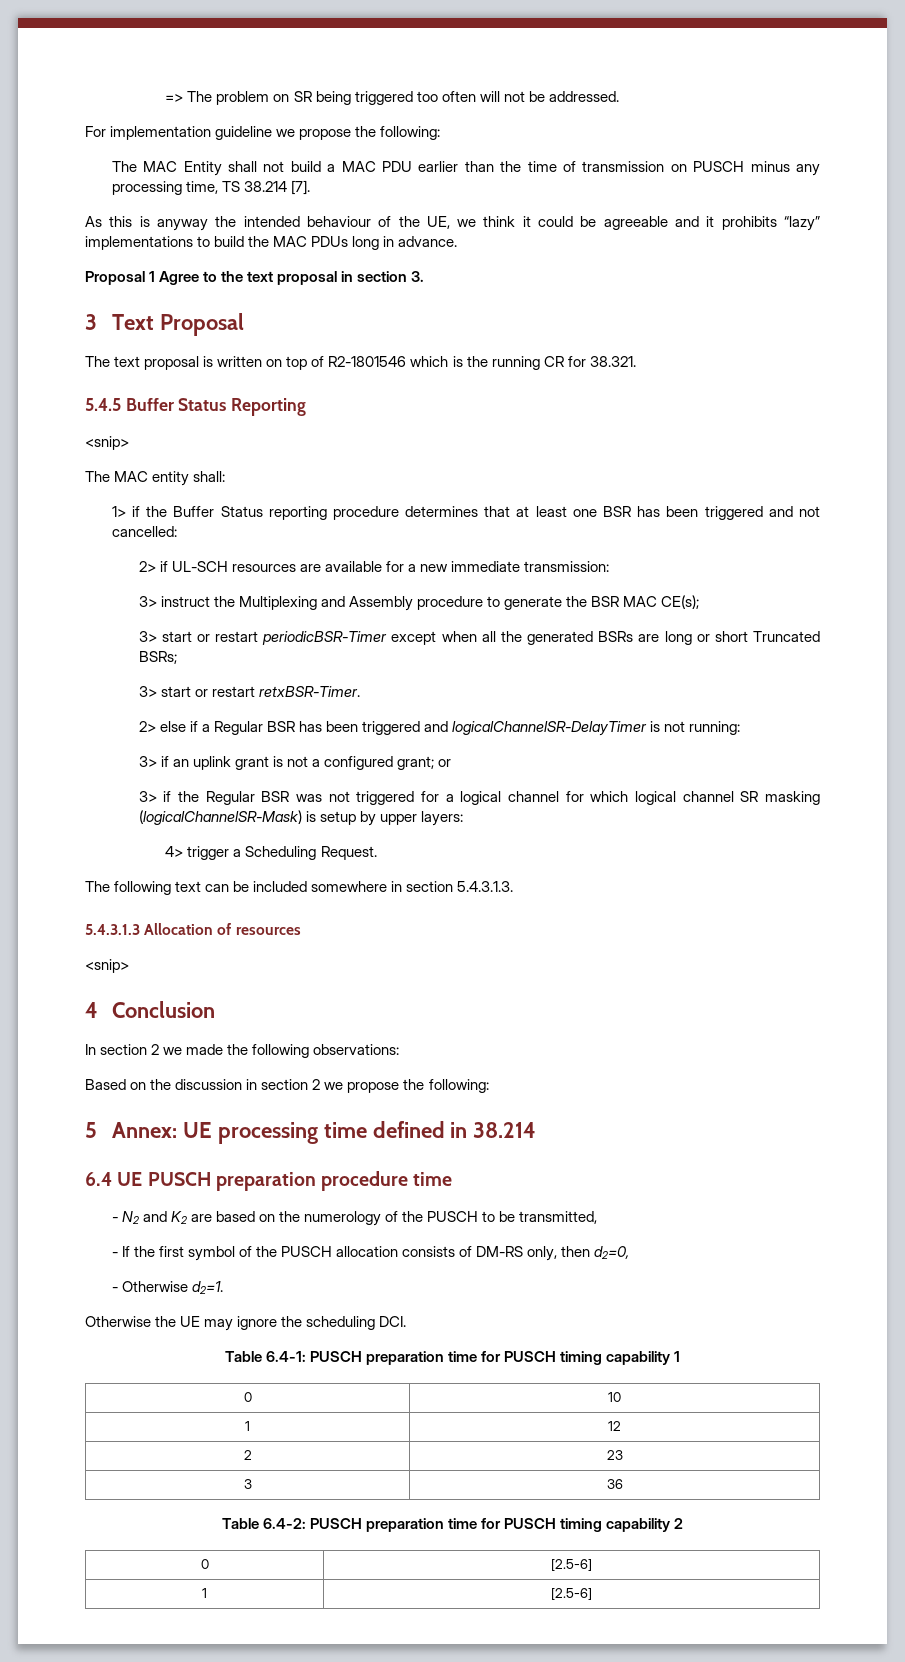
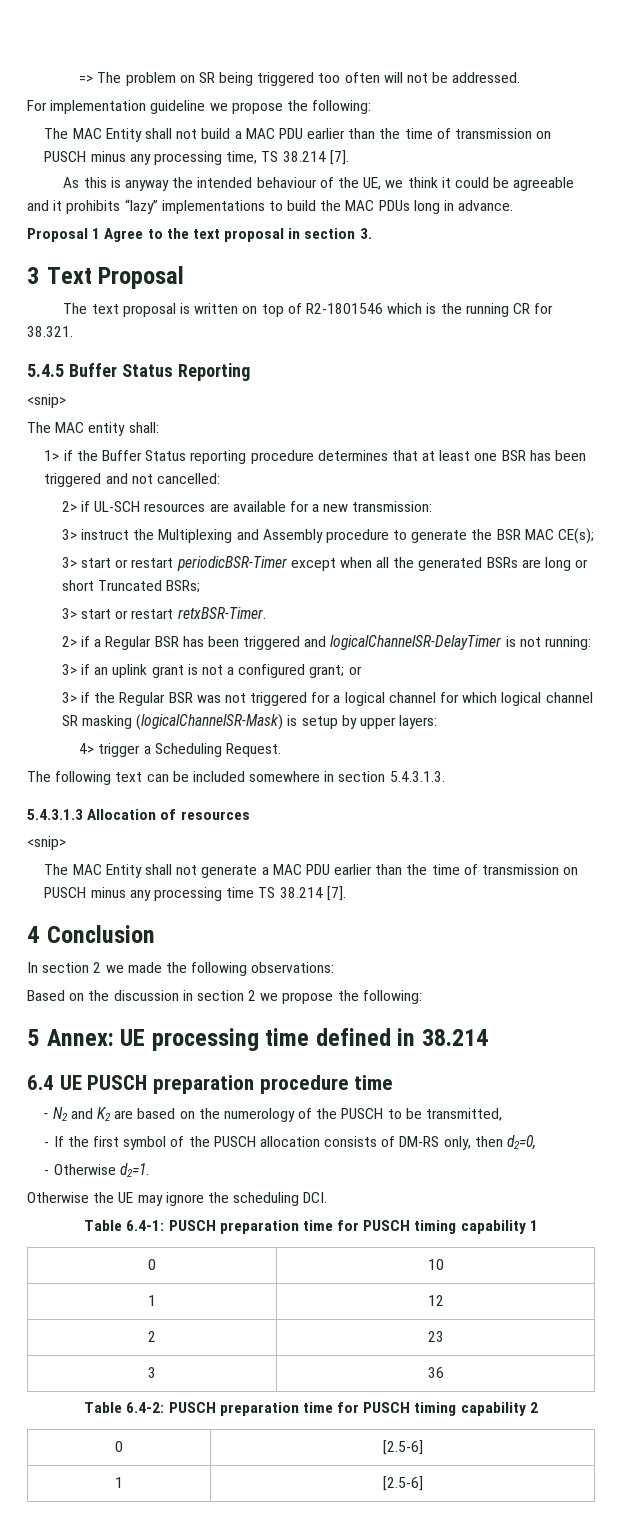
[450,561,520,572] immediate -> (349, 508) none
[159,721,186,732] else -> (77, 641) none
(129, 966) none -> [44,864,579,878] [44,886,346,901] // The MAC Entity shall not generate a MAC PDU earlier than the time of transmission on PUSCH minus any processing time TS 38.214 [7].

